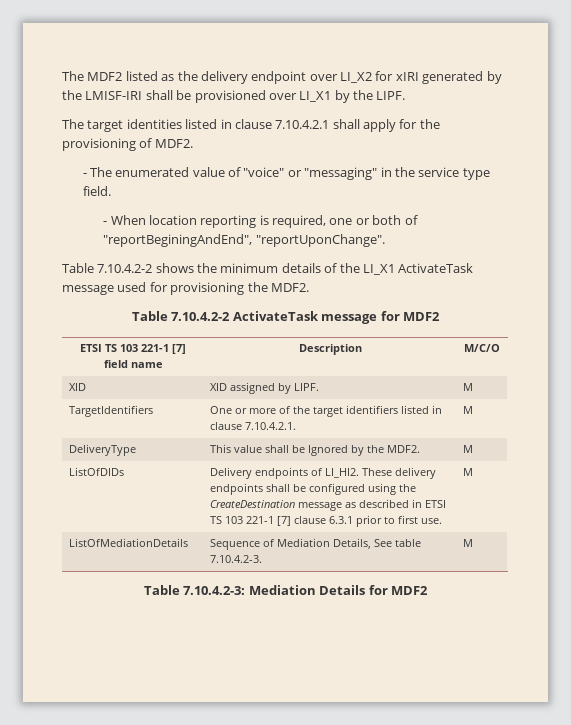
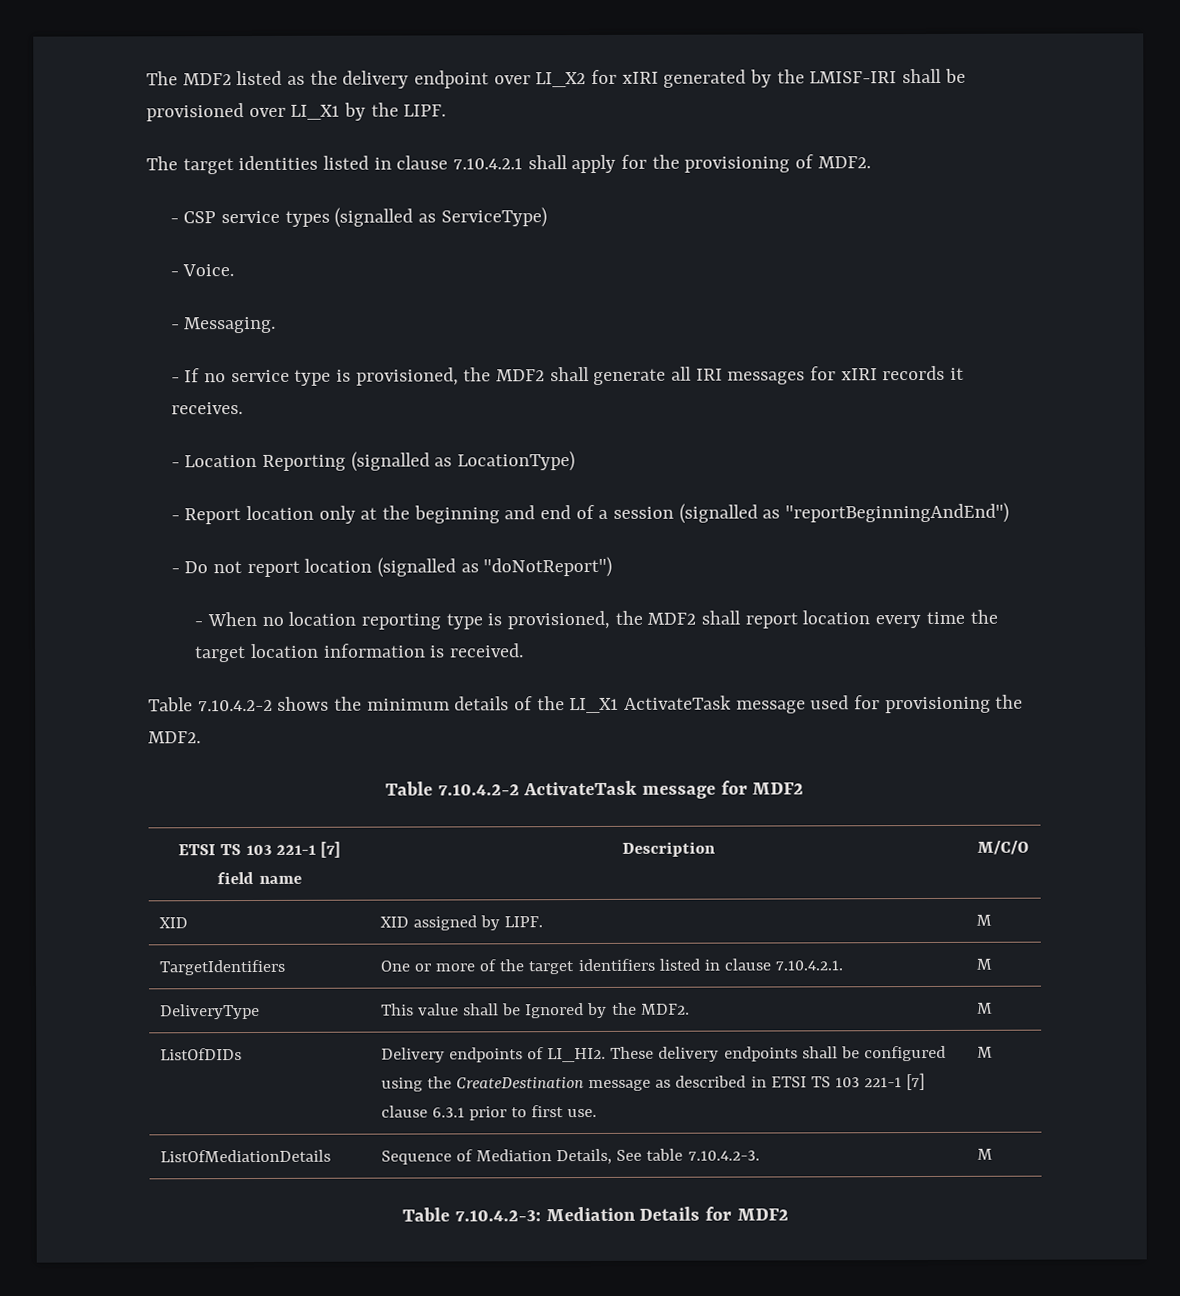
[89,167,490,180] [82,186,111,196] The enumerated value of "voice" or "messaging" in the service type field. -> [183,207,547,228] [169,264,235,277] [170,316,277,334] [170,365,965,386] [170,402,243,415] [170,451,576,472] [170,502,1010,525] [170,556,613,578] CSP service types (signalled as ServiceType) // - Voice. // - Messaging. // - If no service type is provisioned, the MDF2 shall generate all IRI messages for xIRI records it receives. // - Location Reporting (signalled as LocationType) // - Report location only at the beginning and end of a session (signalled as "reportBeginningAndEnd") // - Do not report location (signalled as "doNotReport")
(146, 220) none -> [261,616,284,626] no
[259,215,418,228] [103,234,385,247] is required, one or both of "reportBeginingAndEnd", "reportUponChange". -> [445,609,998,630] [194,643,525,663] type is provisioned, the MDF2 shall report location every time the target location information is received.

